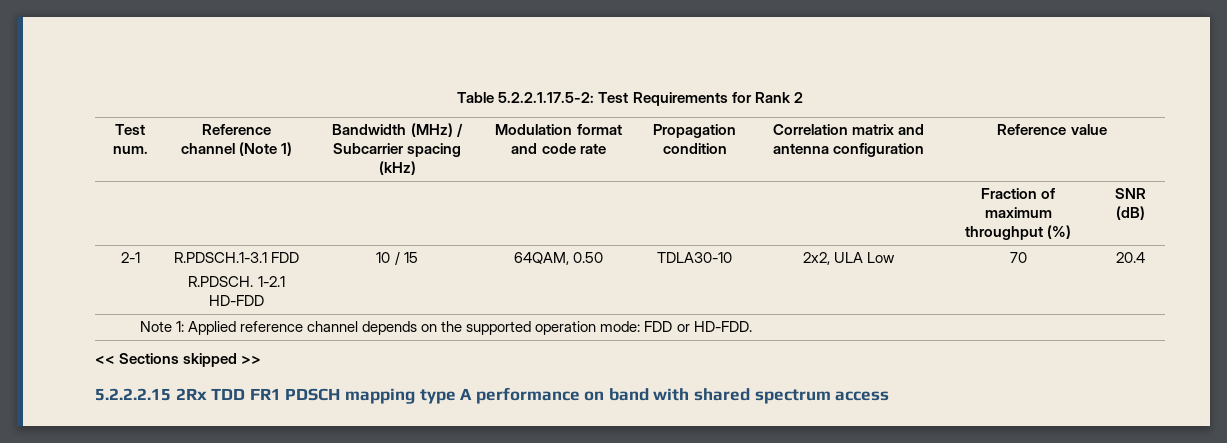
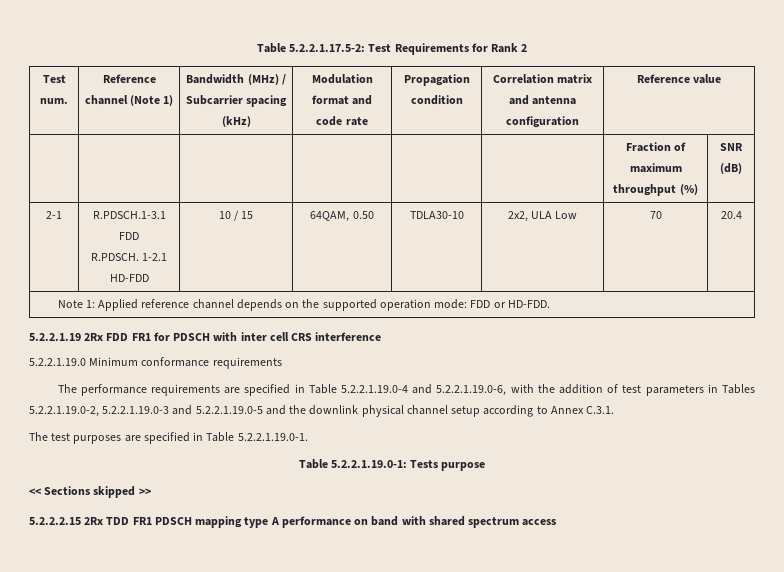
(752, 326) none -> [29,332,382,341] [29,357,282,369] [57,384,756,396] [29,405,615,417] [29,432,308,444] [298,459,486,471] // 5.2.2.1.19 2Rx FDD FR1 for PDSCH with inter cell CRS interference // 5.2.2.1.19.0 Minimum conformance requirements // The performance requirements are specified in Table 5.2.2.1.19.0-4 and 5.2.2.1.19.0-6, with the addition of test parameters in Tables 5.2.2.1.19.0-2, 5.2.2.1.19.0-3 and 5.2.2.1.19.0-5 and the downlink physical channel setup according to Annex C.3.1. // The test purposes are specified in Table 5.2.2.1.19.0-1. // Table 5.2.2.1.19.0-1: Tests purpose

